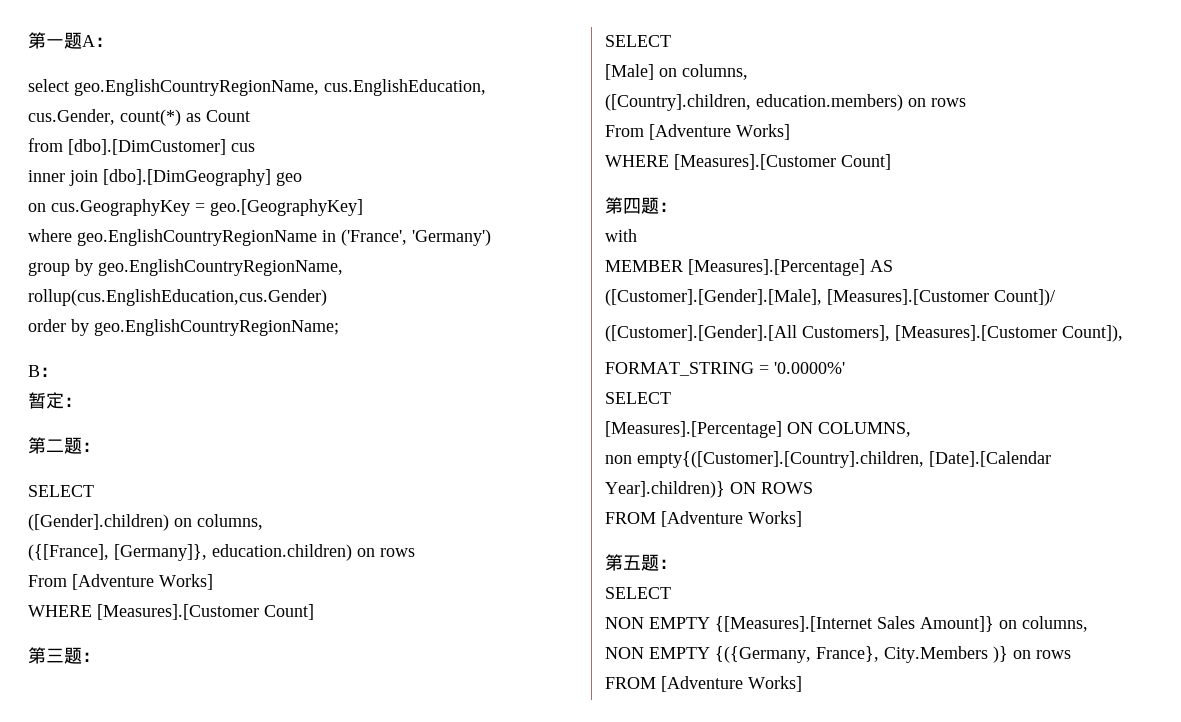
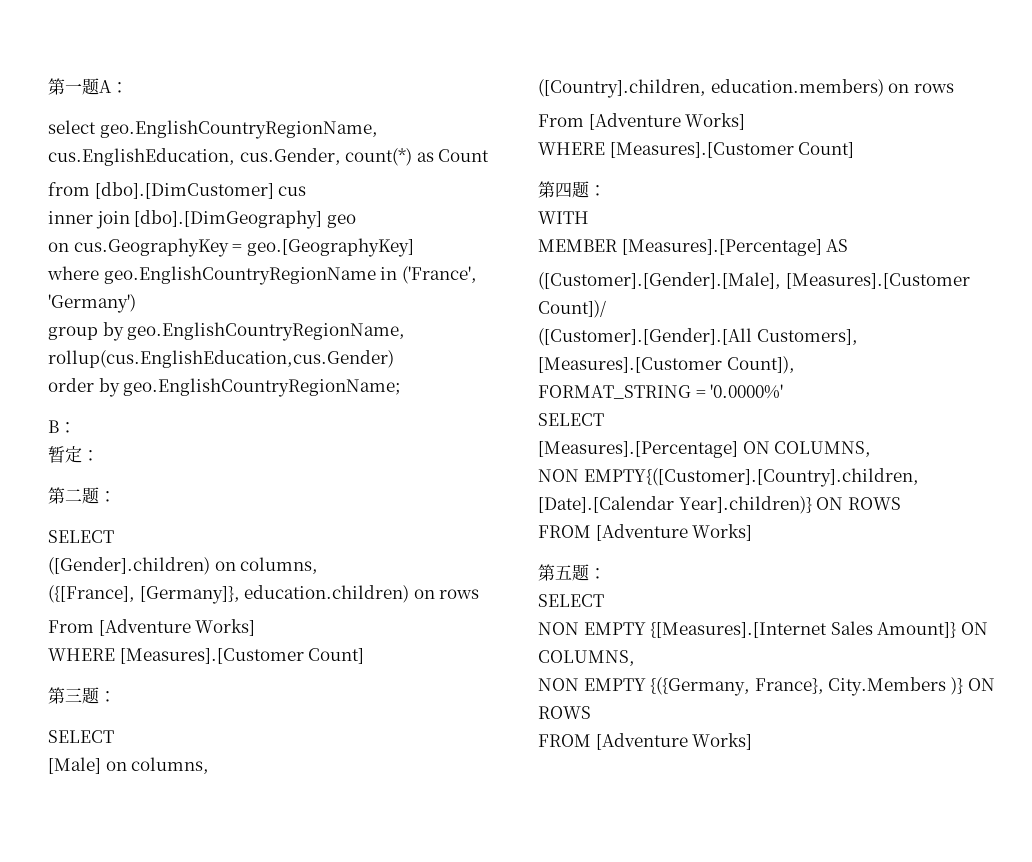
[605,229,637,242] with -> [538,211,589,224] WITH
[605,451,924,468] non empty{([Customer].[Country].children, -> [538,468,919,487] NON EMPTY{([Customer].[Country].children,
[999,616,1088,632] on columns, -> [960,622,988,635] [538,650,635,666] ON COLUMNS,
[1013,650,1071,659] on rows -> [967,678,995,691] [538,706,591,719] ON ROWS

